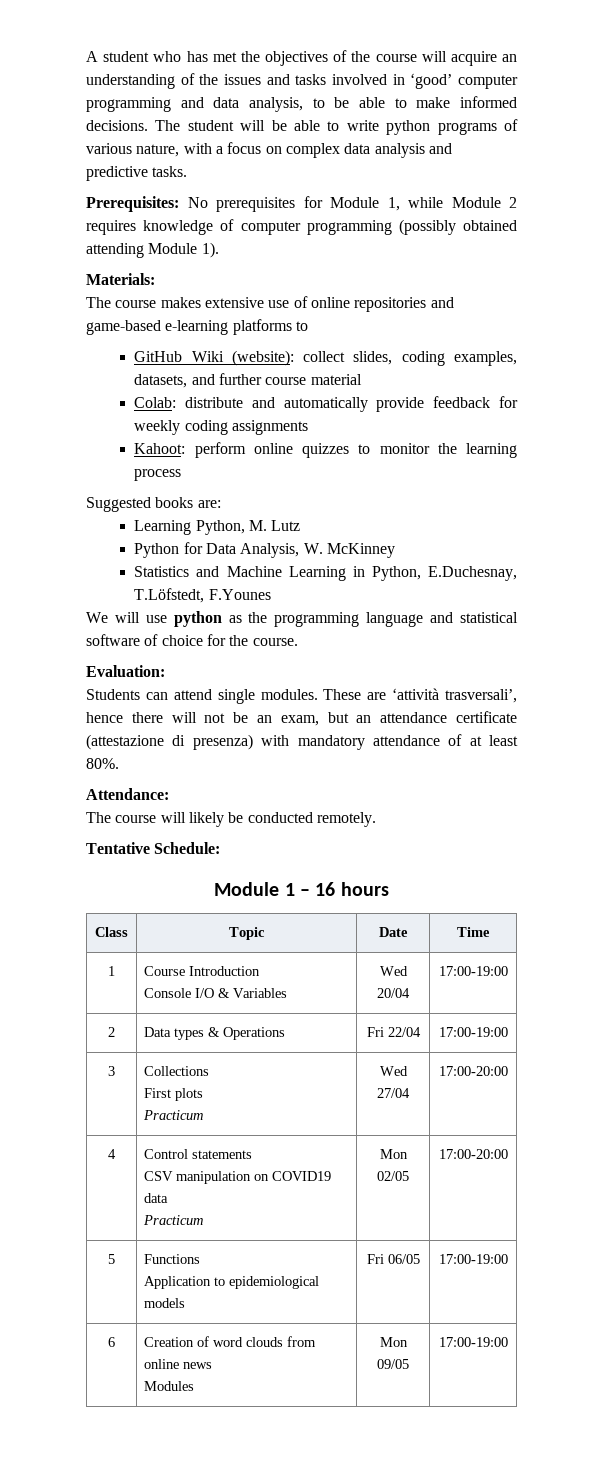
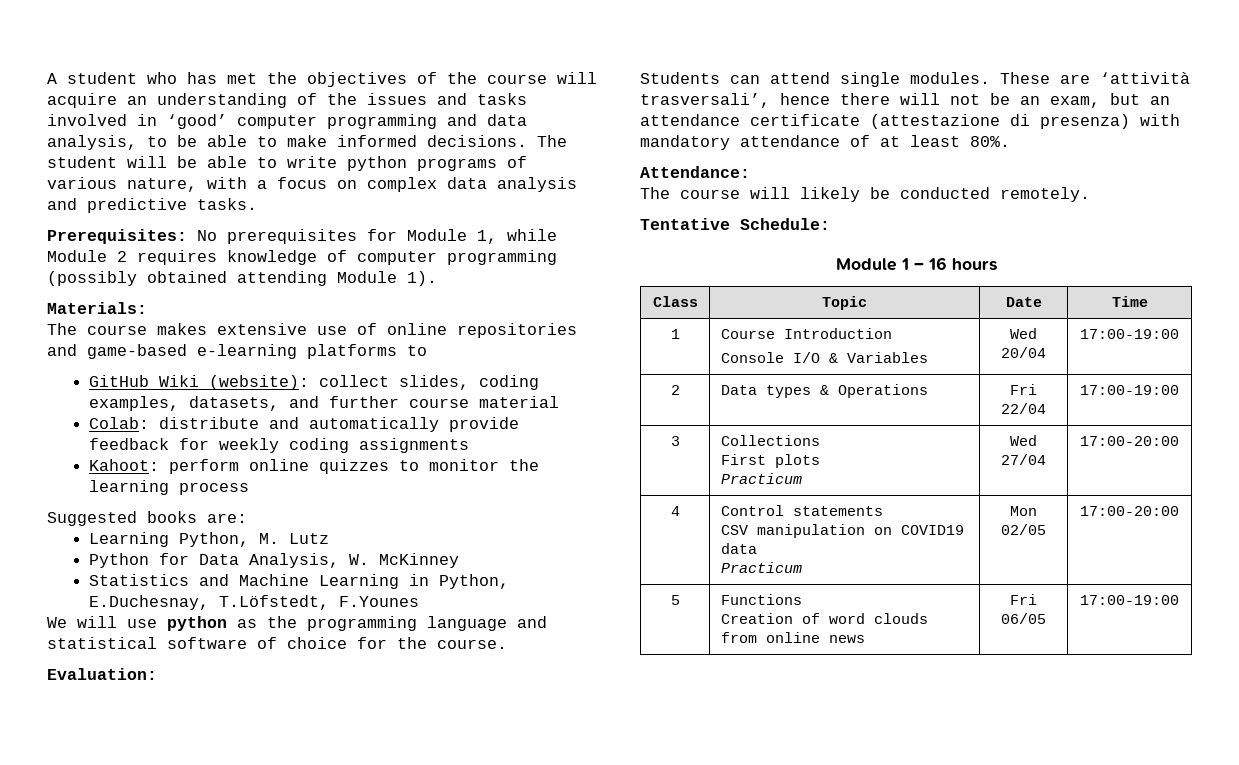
[144,1276,320,1289] [144,1298,186,1308] [366,1254,420,1264] [438,1254,508,1264] [108,1337,115,1347] Application to epidemiological models | Fri 06/05 | 17:00-19:00 // 6 | -> (802, 599) none
[144,1381,195,1391] [379,1337,408,1347] [377,1359,409,1369] // Modules | Mon 09/05 -> [1010,594,1037,605] [1001,613,1046,624] | Fri 06/05

